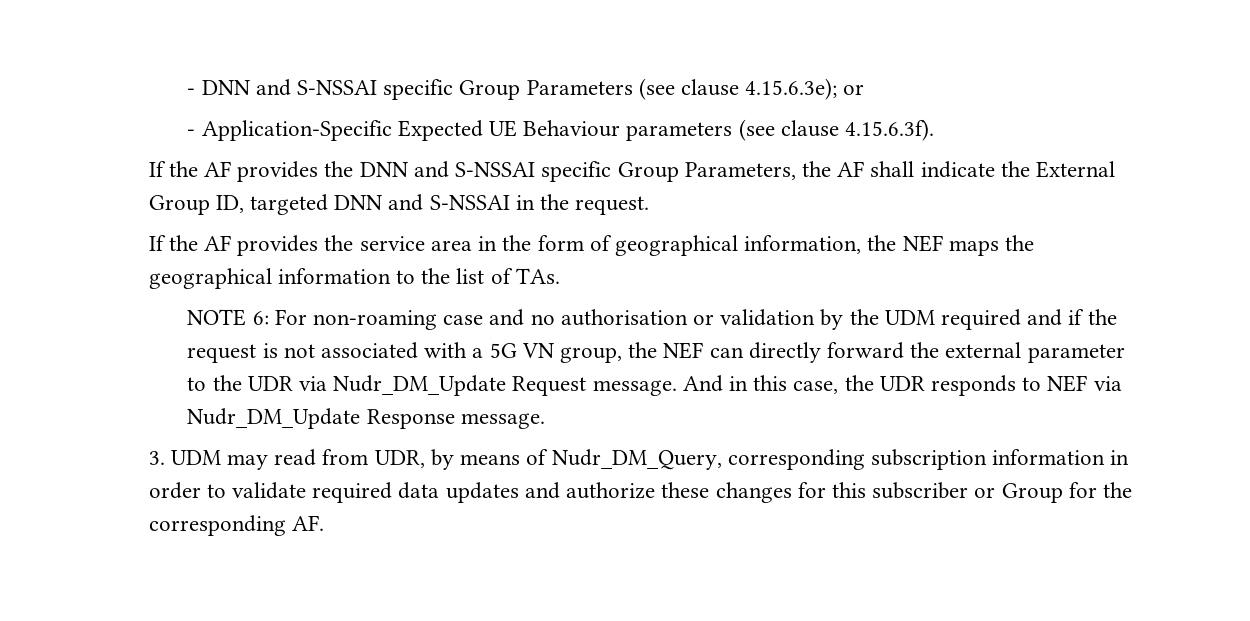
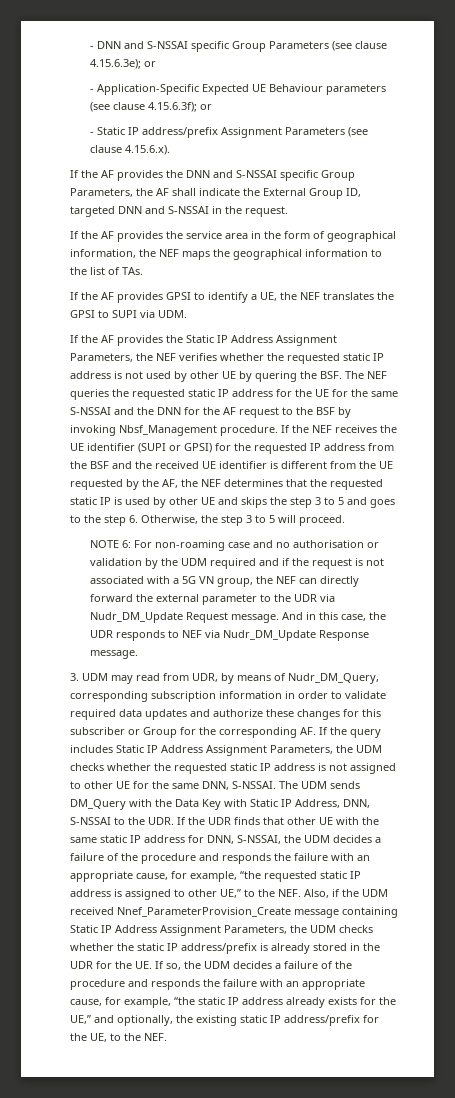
[844,119,934,141] 4.15.6.3f). -> [148,102,213,112] [90,127,369,138] [90,145,171,155] 4.15.6.3f); or // - Static IP address/prefix Assignment Parameters (see clause 4.15.6.x).
(560, 276) none -> [69,292,394,303] [69,310,187,318] [69,335,337,346] [69,353,384,364] [69,371,387,382] [69,389,398,400] [69,407,351,418] [69,425,397,436] [69,443,394,454] [69,461,393,469] [69,479,383,490] [69,497,395,508] [69,515,345,526] // If the AF provides GPSI to identify a UE, the NEF translates the GPSI to SUPI via UDM. // If the AF provides the Static IP Address Assignment Parameters, the NEF verifies whether the requested static IP address is not used by other UE by quering the BSF. The NEF queries the requested static IP address for the UE for the same S-NSSAI and the DNN for the AF request to the BSF by invoking Nbsf_Management procedure. If the NEF receives the UE identifier (SUPI or GPSI) for the requested IP address from the BSF and the received UE identifier is different from the UE requested by the AF, the NEF determines that the requested static IP is used by other UE and skips the step 3 to 5 and goes to the step 6. Otherwise, the step 3 to 5 will proceed.
(324, 523) none -> [318,727,381,738] [69,745,382,756] [69,763,396,774] [69,781,360,790] [69,799,370,810] [69,817,379,825] [69,835,381,844] [69,853,370,864] [69,871,361,882] [69,889,388,900] [69,907,398,918] [69,925,373,936] [69,943,380,954] [69,961,352,970] [69,979,365,990] [69,997,396,1008] [69,1015,379,1026] [69,1033,167,1042] If the query includes Static IP Address Assignment Parameters, the UDM checks whether the requested static IP address is not assigned to other UE for the same DNN, S-NSSAI. The UDM sends DM_Query with the Data Key with Static IP Address, DNN, S-NSSAI to the UDR. If the UDR finds that other UE with the same static IP address for DNN, S-NSSAI, the UDM decides a failure of the procedure and responds the failure with an appropriate cause, for example, “the requested static IP address is assigned to other UE,” to the NEF. Also, if the UDM received Nnef_ParameterProvision_Create message containing Static IP Address Assignment Parameters, the UDM checks whether the static IP address/prefix is already stored in the UDR for the UE. If so, the UDM decides a failure of the procedure and responds the failure with an appropriate cause, for example, “the static IP address already exists for the UE,” and optionally, the existing static IP address/prefix for the UE, to the NEF.

